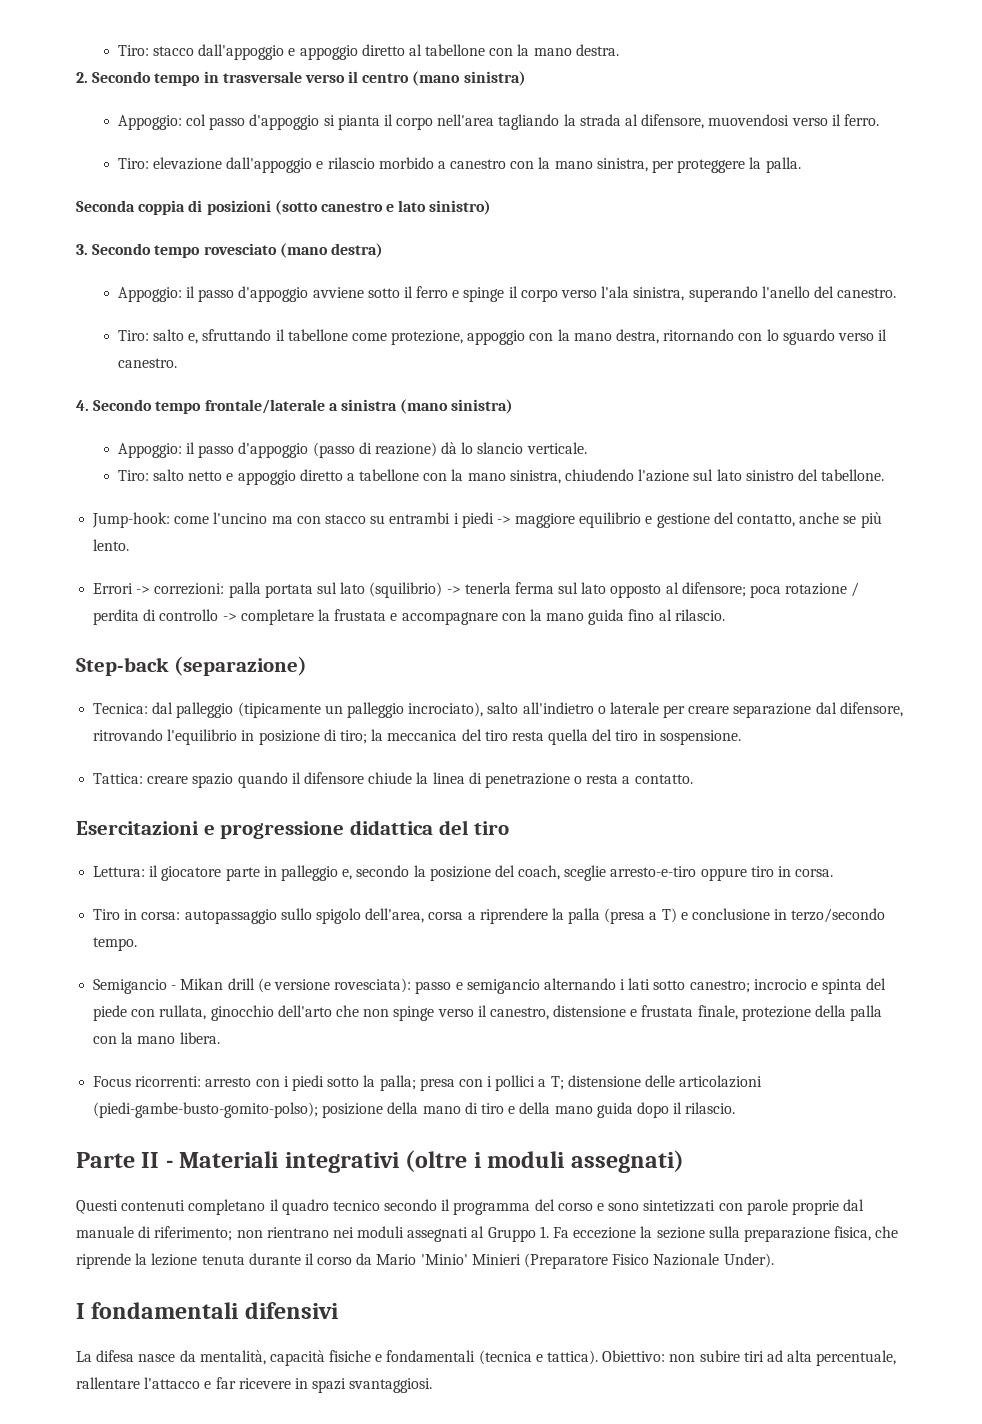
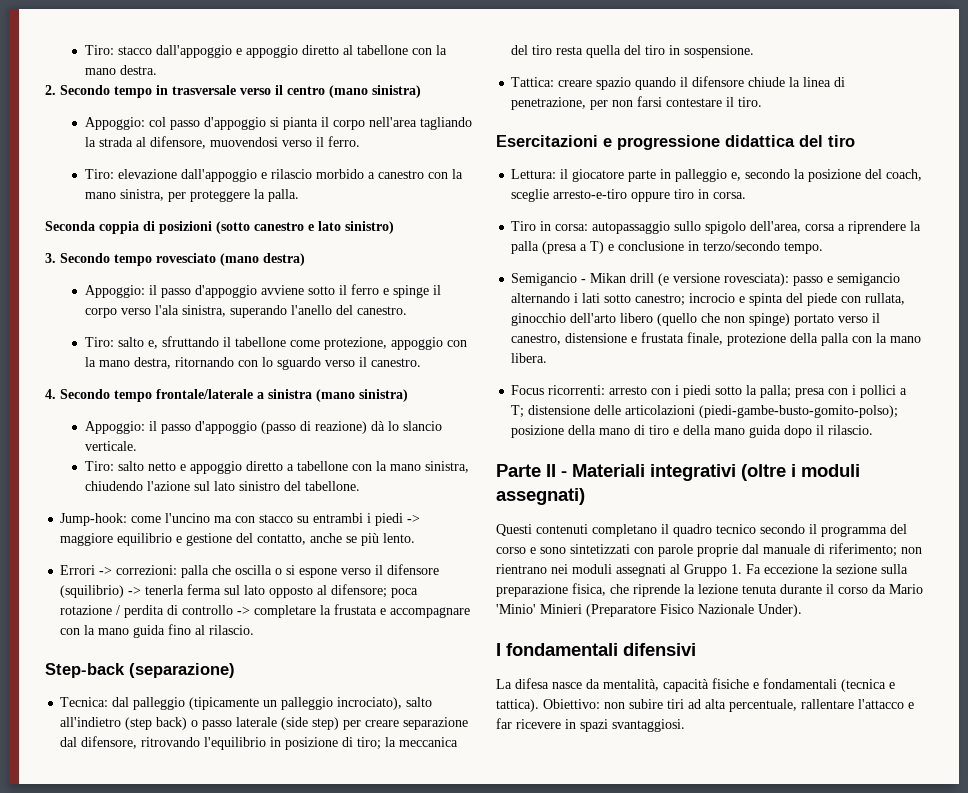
[264,582,366,598] portata sul lato -> [212,564,440,578] che oscilla o si espone verso il difensore
[597,702,659,714] o laterale -> [125,717,340,730] (step back) o passo laterale (side step)
[484,773,693,788] penetrazione o resta a contatto. -> [511,96,763,110] penetrazione, per non farsi contestare il tiro.
[335,1005,435,1021] che non spinge -> [620,313,835,326] libero (quello che non spinge) portato

